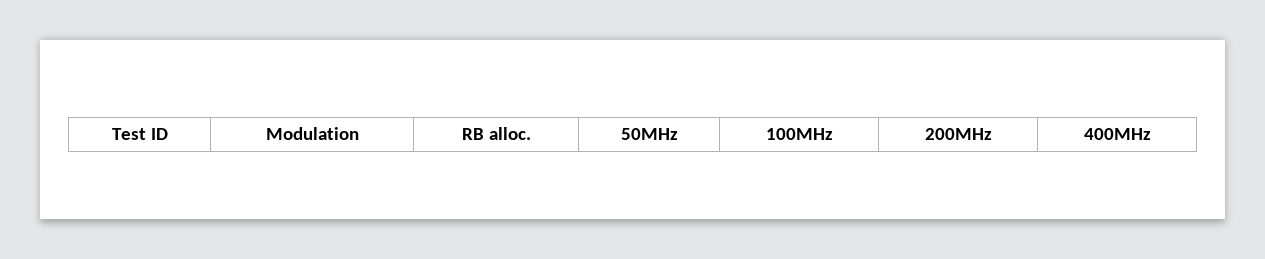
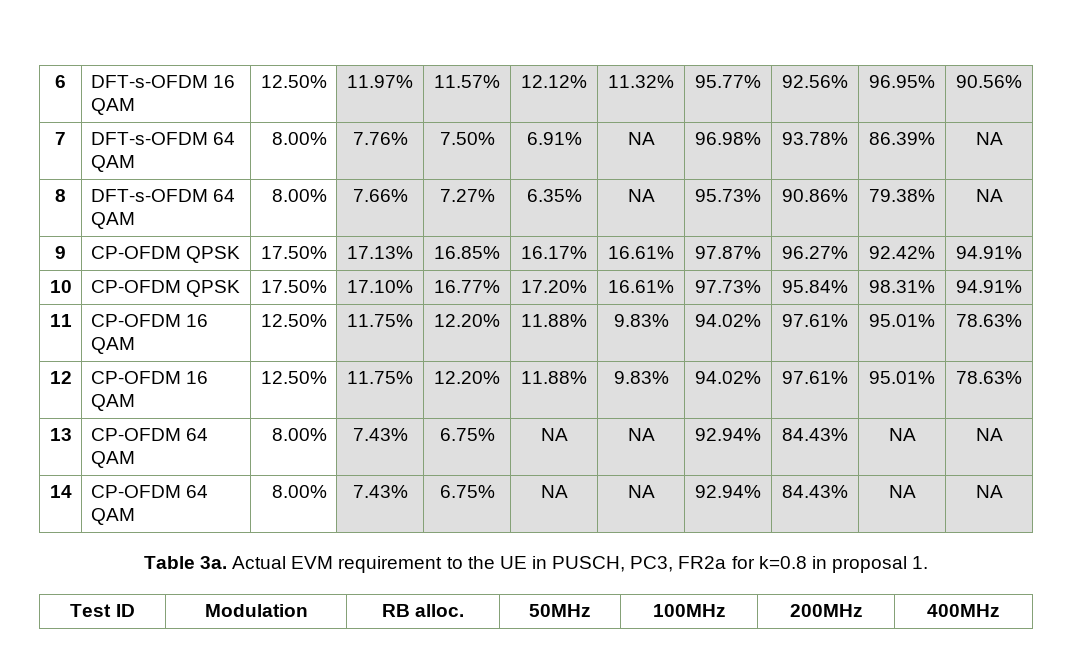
(111, 134) none -> [55,75,66,88] [90,75,236,88] [90,98,135,115] [261,75,328,88] [347,75,413,88] [434,75,500,88] [521,75,587,88] [608,75,674,88] [695,75,761,88] [782,75,848,88] [869,75,935,88] [956,75,1022,88] [55,132,66,145] [90,132,236,145] [90,155,135,172] [272,132,328,145] [352,132,408,145] [439,132,495,145] [526,132,582,145] [627,132,655,145] [695,132,761,145] [782,132,848,145] [869,132,935,145] [975,132,1003,145] [55,189,66,202] [90,189,236,202] [90,212,135,229] [272,189,328,202] [352,189,408,202] [439,189,495,202] [526,189,582,202] [627,189,655,202] [695,189,761,202] [782,189,848,202] [869,189,935,202] [975,189,1003,202] [55,246,66,259] [90,246,241,263] [261,246,328,259] [347,246,413,259] [434,246,500,259] [521,246,587,259] [608,246,674,259] [695,246,761,259] [782,246,848,259] [869,246,935,259] [956,246,1022,259] [49,280,72,293] [90,280,241,297] [261,280,328,293] [347,280,413,293] [434,280,500,293] [521,280,587,293] [608,280,674,293] [695,280,761,293] [782,280,848,293] [869,280,935,293] [956,280,1022,293] [49,314,72,327] [90,314,209,327] [90,337,135,354] [261,314,328,327] [347,314,413,327] [434,314,500,327] [521,314,587,327] [613,314,669,327] [695,314,761,327] [782,314,848,327] [869,314,935,327] [956,314,1022,327] [49,371,72,384] [90,371,209,384] [90,394,135,411] [261,371,328,384] [347,371,413,384] [434,371,500,384] [521,371,587,384] [613,371,669,384] [695,371,761,384] [782,371,848,384] [869,371,935,384] [956,371,1022,384] [49,428,72,441] [90,428,209,441] [90,451,135,468] [272,428,328,441] [352,428,408,441] [439,428,495,441] [540,428,568,441] [627,428,655,441] [695,428,761,441] [782,428,848,441] [888,428,916,441] [975,428,1003,441] [49,485,72,498] [90,485,209,498] [90,508,135,525] [272,485,328,498] [352,485,408,498] [439,485,495,498] [540,485,568,498] [627,485,655,498] [695,485,761,498] [782,485,848,498] [888,485,916,498] [975,485,1003,498] [143,556,929,573] 6 | DFT-s-OFDM 16 QAM | 12.50% | 11.97% | 11.57% | 12.12% | 11.32% | 95.77% | 92.56% | 96.95% | 90.56% // 7 | DFT-s-OFDM 64 QAM | 8.00% | 7.76% | 7.50% | 6.91% | NA | 96.98% | 93.78% | 86.39% | NA // 8 | DFT-s-OFDM 64 QAM | 8.00% | 7.66% | 7.27% | 6.35% | NA | 95.73% | 90.86% | 79.38% | NA // 9 | CP-OFDM QPSK | 17.50% | 17.13% | 16.85% | 16.17% | 16.61% | 97.87% | 96.27% | 92.42% | 94.91% // 10 | CP-OFDM QPSK | 17.50% | 17.10% | 16.77% | 17.20% | 16.61% | 97.73% | 95.84% | 98.31% | 94.91% // 11 | CP-OFDM 16 QAM | 12.50% | 11.75% | 12.20% | 11.88% | 9.83% | 94.02% | 97.61% | 95.01% | 78.63% // 12 | CP-OFDM 16 QAM | 12.50% | 11.75% | 12.20% | 11.88% | 9.83% | 94.02% | 97.61% | 95.01% | 78.63% // 13 | CP-OFDM 64 QAM | 8.00% | 7.43% | 6.75% | NA | NA | 92.94% | 84.43% | NA | NA // 14 | CP-OFDM 64 QAM | 8.00% | 7.43% | 6.75% | NA | NA | 92.94% | 84.43% | NA | NA // Table 3a. Actual EVM requirement to the UE in PUSCH, PC3, FR2a for k=0.8 in proposal 1. //

